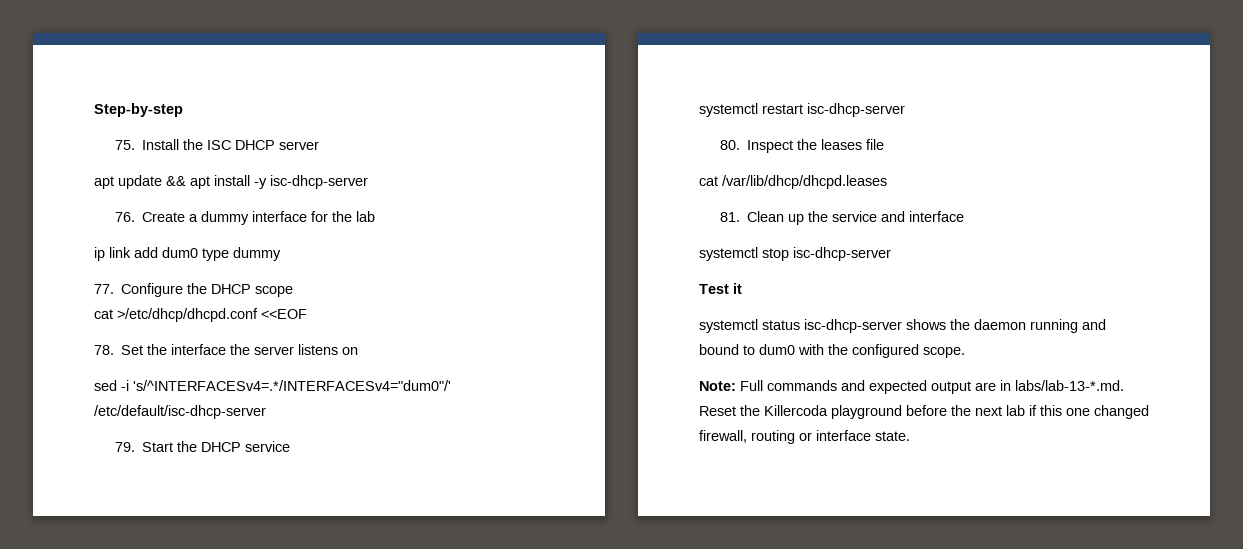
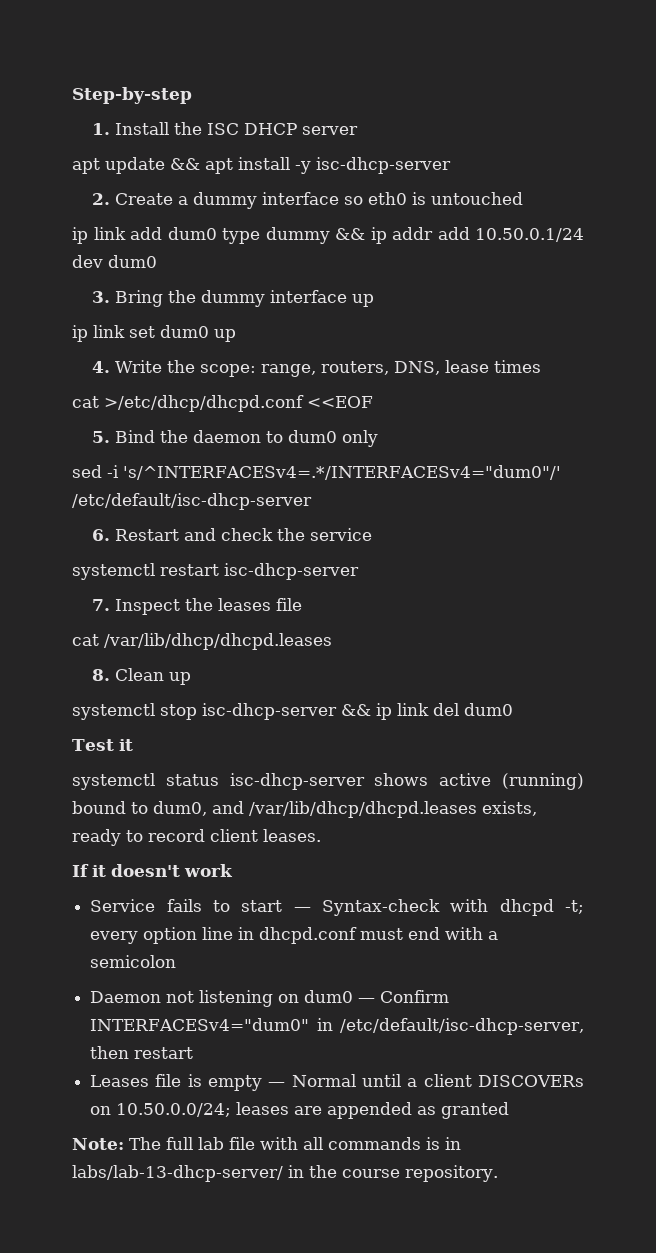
[115,140,136,150] 75. -> [92,123,111,135] 1.
[115,212,136,222] 76. -> [92,193,111,205] 2.
[311,211,376,222] for the lab -> [344,192,524,205] so eth0 is untouched
[94,283,294,297] [94,308,307,322] [94,344,359,355] // 77. Configure the DHCP scope // cat >/etc/dhcp/dhcpd.conf <<EOF // 78. Set the interface the server listens on -> [335,227,584,244] [72,255,157,268] [92,290,375,307] [72,325,236,342] [92,360,542,377] [72,395,373,412] [92,430,379,447] && ip addr add 10.50.0.1/24 dev dum0 // 3. Bring the dummy interface up // ip link set dum0 up // 4. Write the scope: range, routers, DNS, lease times // cat >/etc/dhcp/dhcpd.conf <<EOF // 5. Bind the daemon to dum0 only
[115,441,242,452] 79. Start the DHCP -> [92,528,306,541] 6. Restart and check the
[720,140,741,150] 80. -> [92,599,111,611] 7.
[720,212,741,222] 81. -> [92,669,111,681] 8.
[808,211,965,222] the service and interface -> (192, 678) none
(891, 254) none -> [341,703,513,720] && ip link del dum0
[950,319,1106,333] [699,344,965,358] [699,380,1124,394] [699,405,1149,419] [699,430,910,444] the daemon running and bound to dum0 with the configured scope. // Note: Full commands and expected output are in labs/lab-13-*.md. Reset the Killercoda playground before the next lab if this one changed firewall, routing or interface state. -> [439,773,584,790] [72,801,537,818] [72,829,321,846] [72,864,233,877] [90,899,584,916] [90,927,499,944] [90,955,177,968] [90,990,450,1007] [90,1018,585,1035] [90,1046,194,1059] [90,1074,584,1091] [90,1102,510,1119] [72,1137,461,1150] [72,1165,498,1182] active (running) bound to dum0, and /var/lib/dhcp/dhcpd.leases exists, ready to record client leases. // If it doesn't work // Service fails to start — Syntax-check with dhcpd -t; every option line in dhcpd.conf must end with a semicolon // Daemon not listening on dum0 — Confirm INTERFACESv4="dum0" in /etc/default/isc-dhcp-server, then restart // Leases file is empty — Normal until a client DISCOVERs on 10.50.0.0/24; leases are appended as granted // Note: The full lab file with all commands is in labs/lab-13-dhcp-server/ in the course repository.

